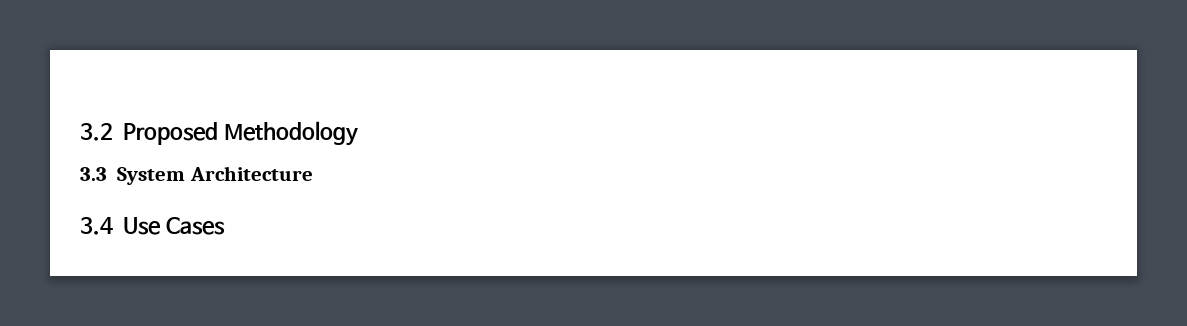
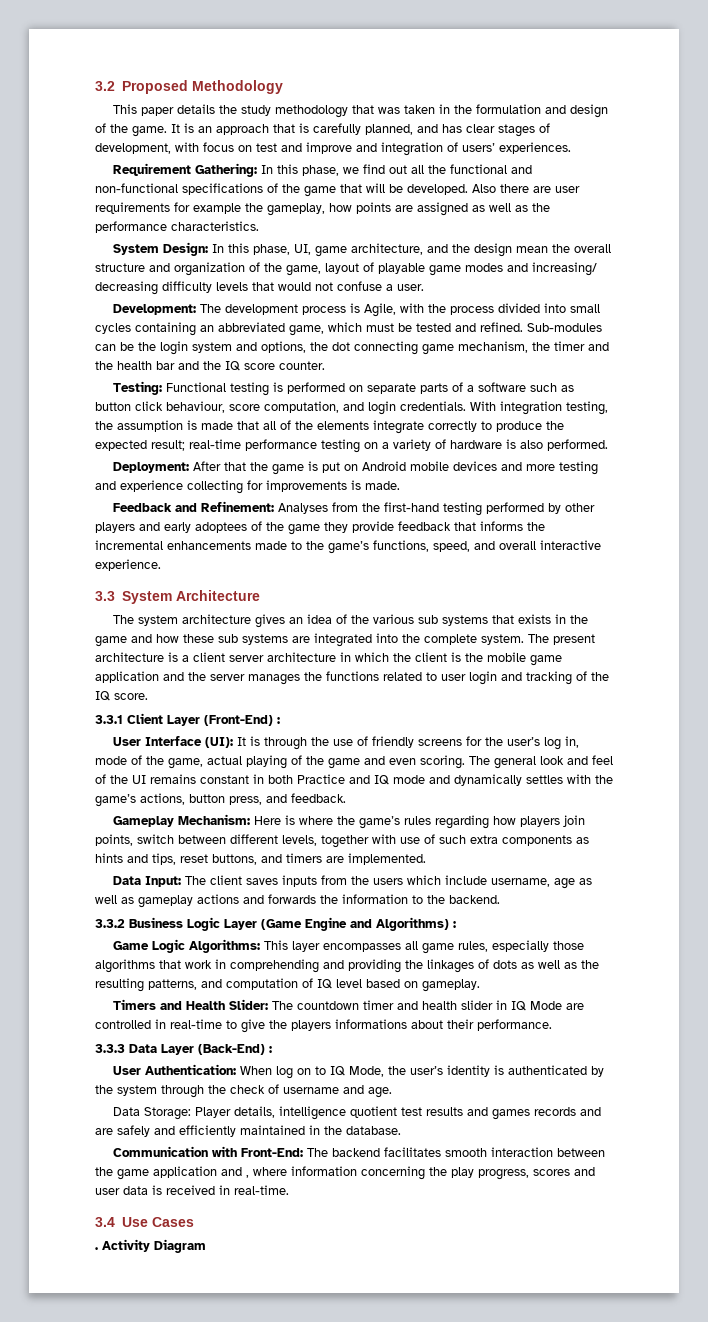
[80,166,313,185] 3.3 System Architecture -> [113,104,609,118] [95,123,550,137] [95,142,571,156] [113,163,533,177] [95,183,580,197] [95,202,550,216] [95,221,259,233] [113,242,612,257] [95,262,597,276] [95,281,424,295] [113,303,601,317] [95,322,602,336] [95,341,609,355] [95,361,325,371] [113,381,575,396] [95,401,608,415] [95,420,564,434] [95,439,608,453] [113,461,599,475] [95,480,400,494] [113,501,596,516] [95,521,545,535] [95,540,601,554] [95,559,161,571] [95,590,260,604] [113,614,589,628] [95,633,595,647] [95,652,562,666] [95,671,609,685] [95,691,148,701] [95,713,280,726] [113,736,580,750] [95,755,613,769] [95,774,613,786] [95,793,346,807] [113,814,586,829] [95,834,589,848] [95,853,426,865] [113,875,593,889] [95,894,500,908] [95,917,456,931] [113,939,585,954] [95,959,599,973] [95,978,480,992] [113,999,585,1011] [95,1019,552,1033] [95,1044,272,1055] [113,1064,605,1079] [95,1084,392,1098] [113,1106,602,1120] [95,1125,401,1137] [113,1146,606,1157] [95,1166,595,1180] [95,1185,289,1195] This paper details the study methodology that was taken in the formulation and design of the game. It is an approach that is carefully planned, and has clear stages of development, with focus on test and improve and integration of users’ experiences. // Requirement Gathering: In this phase, we find out all the functional and non-functional specifications of the game that will be developed. Also there are user requirements for example the gameplay, how points are assigned as well as the performance characteristics. // System Design: In this phase, UI, game architecture, and the design mean the overall structure and organization of the game, layout of playable game modes and increasing/ decreasing difficulty levels that would not confuse a user. // Development: The development process is Agile, with the process divided into small cycles containing an abbreviated game, which must be tested and refined. Sub-modules can be the login system and options, the dot connecting game mechanism, the timer and the health bar and the IQ score counter. // Testing: Functional testing is performed on separate parts of a software such as button click behaviour, score computation, and login credentials. With integration testing, the assumption is made that all of the elements integrate correctly to produce the expected result; real-time performance testing on a variety of hardware is also performed. // Deployment: After that the game is put on Android mobile devices and more testing and experience collecting for improvements is made. // Feedback and Refinement: Analyses from the first-hand testing performed by other players and early adoptees of the game they provide feedback that informs the incremental enhancements made to the game’s functions, speed, and overall interactive experience. // 3.3 System Architecture // The system architecture gives an idea of the various sub systems that exists in the game and how these sub systems are integrated into the complete system. The present architecture is a client server architecture in which the client is the mobile game application and the server manages the functions related to user login and tracking of the IQ score. // 3.3.1 Client Layer (Front-End) : // User Interface (UI): It is through the use of friendly screens for the user’s log in, mode of the game, actual playing of the game and even scoring. The general look and feel of the UI remains constant in both Practice and IQ mode and dynamically settles with the game’s actions, button press, and feedback. // Gameplay Mechanism: Here is where the game’s rules regarding how players join points, switch between different levels, together with use of such extra components as hints and tips, reset buttons, and timers are implemented. // Data Input: The client saves inputs from the users which include username, age as well as gameplay actions and forwards the information to the backend. // 3.3.2 Business Logic Layer (Game Engine and Algorithms) : // Game Logic Algorithms: This layer encompasses all game rules, especially those algorithms that work in comprehending and providing the linkages of dots as well as the resulting patterns, and computation of IQ level based on gameplay. // Timers and Health Slider: The countdown timer and health slider in IQ Mode are controlled in real-time to give the players informations about their performance. // 3.3.3 Data Layer (Back-End) : // User Authentication: When log on to IQ Mode, the user’s identity is authenticated by the system through the check of username and age. // Data Storage: Player details, intelligence quotient test results and games records and are safely and efficiently maintained in the database. // Communication with Front-End: The backend facilitates smooth interaction between the game application and , where information concerning the play progress, scores and user data is received in real-time.
(226, 226) none -> [95,1239,206,1253] // . Activity Diagram

